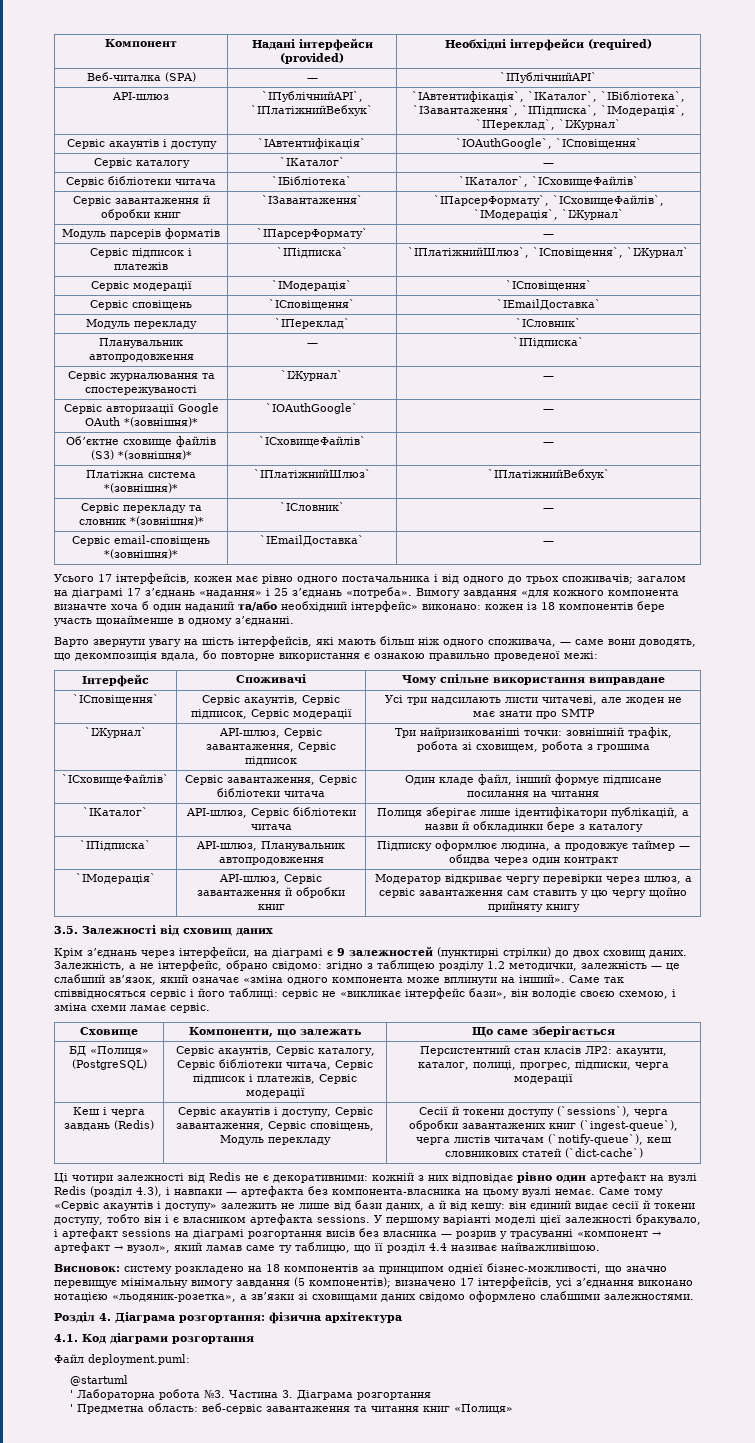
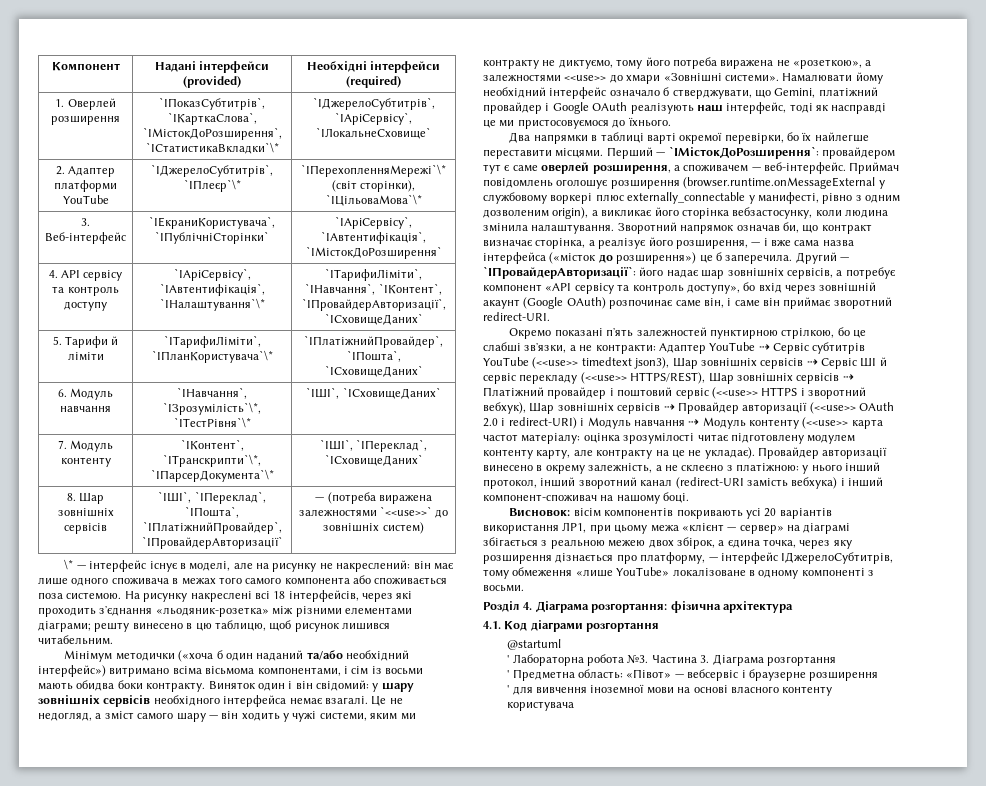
[86,72,196,82] [306,78,318,81] [500,72,597,83] [112,92,169,100] [261,91,363,102] [250,105,373,116] [412,91,685,102] [412,105,685,116] [476,119,621,130] [66,139,217,149] [258,138,366,149] [455,138,642,149] [93,158,190,168] [279,157,345,166] [543,163,554,166] [66,176,216,187] [272,176,352,185] [458,176,639,187] [72,195,210,206] [101,209,181,220] [261,195,363,204] [433,195,664,206] [473,209,624,220] [61,228,220,239] [256,228,368,239] [543,234,554,237] [90,248,192,258] [114,262,168,270] [276,247,348,258] [408,247,689,258] [90,281,192,291] [272,280,352,291] [505,280,592,291] [90,300,192,310] [269,299,355,310] [496,299,601,310] [86,319,197,329] [274,318,350,329] [516,318,581,327] [99,338,183,348] [88,354,194,362] [306,343,318,346] [513,337,584,348] [67,371,215,381] [85,385,197,395] [281,370,343,381] [543,376,554,379] [63,403,219,414] [84,417,198,427] [266,403,358,414] [543,409,554,412] [66,436,216,447] [90,450,192,460] [258,436,366,447] [543,442,554,445] [86,470,196,478] [104,483,178,493] [253,469,371,478] [487,469,610,480] [80,503,202,513] [78,516,204,526] [279,502,345,511] [543,508,554,511] [72,535,210,546] [104,549,178,559] [260,535,364,546] [543,541,554,544] [54,573,686,584] [54,587,679,598] [54,604,138,610] Веб-читалка (SPA) | — | `IПублічнийAPI` // API-шлюз | `IПублічнийAPI`, `IПлатіжнийВебхук` | `IАвтентифікація`, `IКаталог`, `IБібліотека`, `IЗавантаження`, `IПідписка`, `IМодерація`, `IПереклад`, `IЖурнал` // Сервіс акаунтів і доступу | `IАвтентифікація` | `IOAuthGoogle`, `IСповіщення` // Сервіс каталогу | `IКаталог` | — // Сервіс бібліотеки читача | `IБібліотека` | `IКаталог`, `IСховищеФайлів` // Сервіс завантаження й обробки книг | `IЗавантаження` | `IПарсерФормату`, `IСховищеФайлів`, `IМодерація`, `IЖурнал` // Модуль парсерів форматів | `IПарсерФормату` | — // Сервіс підписок і платежів | `IПідписка` | `IПлатіжнийШлюз`, `IСповіщення`, `IЖурнал` // Сервіс модерації | `IМодерація` | `IСповіщення` // Сервіс сповіщень | `IСповіщення` | `IEmailДоставка` // Модуль перекладу | `IПереклад` | `IСловник` // Планувальник автопродовження | — | `IПідписка` // Сервіс журналювання та спостережуваності | `IЖурнал` | — // Сервіс авторизації Google OAuth *(зовнішня)* | `IOAuthGoogle` | — // Обʼєктне сховище файлів (S3) *(зовнішня)* | `IСховищеФайлів` | — // Платіжна система *(зовнішня)* | `IПлатіжнийШлюз` | `IПлатіжнийВебхук` // Сервіс перекладу та словник *(зовнішня)* | `IСловник` | — // Сервіс email-сповіщень *(зовнішня)* | `IEmailДоставка` | — // Усього 17 інтерфейсів, кожен має рівно одного постачальника і від одного до трьох споживачів; загалом на діаграмі 17 зʼєднань «надання» і 25 зʼєднань «потреба». Вимогу завдання «для кожного компонента визначте хоча -> [55,98,116,110] [51,116,120,125] [159,97,265,110] [167,112,257,125] [142,127,282,140] [145,142,279,154] [312,97,435,110] [335,112,412,125] [316,127,431,139] [55,166,116,177] [54,180,117,192] [62,195,109,204] [151,164,273,177] [183,179,241,192] [301,164,446,177] [331,180,416,192] [325,194,422,206] [81,218,90,226] [45,232,126,244] [149,216,275,229] [155,231,269,244] [335,216,412,229] [321,231,426,244] [305,246,442,259] [48,270,123,281] [52,286,119,296] [64,301,107,311] [173,268,251,281] [159,283,265,296] [159,298,265,311] [325,268,422,281] [305,283,442,295] [301,298,446,311] [324,313,423,325] [52,336,119,348] [67,352,104,361] [163,335,261,348] [151,350,273,363] [304,335,443,348] [346,350,401,362] [324,365,423,377] [57,388,114,400] [60,406,111,413] [177,387,247,399] [163,402,261,415] [173,417,251,428] [306,387,441,399] [57,440,114,452] [60,457,111,467] [180,439,244,451] [163,454,261,467] [150,469,274,482] [319,439,428,452] [324,454,423,466] [66,493,105,504] [57,508,114,517] [64,523,107,534] [158,491,266,504] [185,506,239,518] [142,521,282,534] [141,536,283,549] [315,492,432,504] [298,506,449,518] [323,522,424,534] [64,559,453,572] [38,575,448,586] [38,590,413,602] [38,606,412,617] [38,620,390,632] [38,635,113,645] [64,650,214,662] 1. Оверлей розширення | `IПоказСубтитрів`, `IКарткаСлова`, `IМістокДоРозширення`, `IСтатистикаВкладки`\* | `IДжерелоСубтитрів`, `IApiСервісу`, `IЛокальнеСховище` // 2. Адаптер платформи YouTube | `IДжерелоСубтитрів`, `IПлеєр`\* | `IПерехопленняМережі`\* (світ сторінки), `IЦільоваМова`\* // 3. Веб-інтерфейс | `IЕкраниКористувача`, `IПублічніСторінки` | `IApiСервісу`, `IАвтентифікація`, `IМістокДоРозширення` // 4. API сервісу та контроль доступу | `IApiСервісу`, `IАвтентифікація`, `IНалаштування`\* | `IТарифиЛіміти`, `IНавчання`, `IКонтент`, `IПровайдерАвторизації`, `IСховищеДаних` // 5. Тарифи й ліміти | `IТарифиЛіміти`, `IПланКористувача`\* | `IПлатіжнийПровайдер`, `IПошта`, `IСховищеДаних` // 6. Модуль навчання | `IНавчання`, `IЗрозумілість`\*, `IТестРівня`\* | `IШІ`, `IСховищеДаних` // 7. Модуль контенту | `IКонтент`, `IТранскрипти`\*, `IПарсерДокумента`\* | `IШІ`, `IПереклад`, `IСховищеДаних` // 8. Шар зовнішніх сервісів | `IШІ`, `IПереклад`, `IПошта`, `IПлатіжнийПровайдер`, `IПровайдерАвторизації` | — (потреба виражена залежностями `<<use>>` до зовнішніх систем) // \* — інтерфейс існує в моделі, але на рисунку не накреслений: він має лише одного споживача в межах того самого компонента або споживається поза системою. На рисунку накреслені всі 18 інтерфейсів, через які проходить зʼєднання «льодяник-розетка» між різними елементами діаграми; решту винесено в цю таблицю, щоб рисунок лишився читабельним. // Мінімум методички («хоча
[351,601,665,612] [54,615,294,626] [54,636,696,647] [54,650,598,661] [82,674,149,687] [235,674,306,683] [401,674,665,685] [72,694,159,705] [201,695,340,705] [190,709,352,719] [384,695,682,705] [472,709,595,719] [84,727,147,738] [218,728,322,738] [205,742,336,752] [244,756,297,766] [394,727,672,738] [416,741,650,752] [62,774,169,785] [185,775,357,785] [216,788,325,797] [404,774,662,785] [467,791,599,797] [83,807,148,816] [185,807,356,818] [250,824,292,830] [377,807,689,818] [424,821,643,832] [80,840,151,851] [195,841,345,851] [218,857,324,865] [376,840,690,851] [448,854,618,865] [75,873,156,884] [218,874,322,884] [196,887,345,898] [257,904,285,910] [374,874,692,884] [379,887,687,898] [487,901,580,912] [54,925,273,936] [54,946,687,958] [54,960,680,971] [54,974,624,985] [54,988,676,999] [54,1003,210,1013] [80,1027,138,1037] [189,1027,362,1037] [472,1026,615,1037] [69,1046,149,1056] [71,1059,147,1070] [175,1046,375,1056] [177,1059,373,1070] [192,1074,357,1084] [245,1088,305,1098] [420,1045,667,1056] [418,1060,669,1070] [514,1074,573,1084] [73,1107,145,1117] [64,1120,154,1131] [177,1107,373,1117] [176,1121,374,1131] [219,1135,331,1145] [419,1106,668,1117] [409,1120,678,1131] [416,1134,671,1145] [444,1148,643,1158] [54,1172,697,1183] [54,1186,663,1197] [54,1200,695,1211] [54,1214,701,1225] [54,1228,661,1239] [54,1242,600,1253] [54,1263,667,1274] [54,1277,693,1288] [54,1291,694,1302] інтерфейс» виконано: кожен із 18 компонентів бере участь щонайменше в одному зʼєднанні. // Варто звернути увагу на шість інтерфейсів, які мають більш ніж одного споживача, — саме вони доводять, що декомпозиція вдала, бо повторне використання є ознакою правильно проведеної межі: // Інтерфейс | Споживачі | Чому спільне використання виправдане // `IСповіщення` | Сервіс акаунтів, Сервіс підписок, Сервіс модерації | Усі три надсилають листи читачеві, але жоден не має знати про SMTP // `IЖурнал` | API-шлюз, Сервіс завантаження, Сервіс підписок | Три найризикованіші точки: зовнішній трафік, робота зі сховищем, робота з грошима // `IСховищеФайлів` | Сервіс завантаження, Сервіс бібліотеки читача | Один кладе файл, інший формує підписане посилання на читання // `IКаталог` | API-шлюз, Сервіс бібліотеки читача | Полиця зберігає лише ідентифікатори публікацій, а назви й обкладинки бере з каталогу // `IПідписка` | API-шлюз, Планувальник автопродовження | Підписку оформлює людина, а продовжує таймер — обидва через один контракт // `IМодерація` | API-шлюз, Сервіс завантаження й обробки книг | Модератор відкриває чергу перевірки через шлюз, а сервіс завантаження сам ставить у цю чергу щойно прийняту книгу // 3.5. Залежності від сховищ даних // Крім зʼєднань через інтерфейси, на діаграмі є 9 залежностей (пунктирні стрілки) до двох сховищ даних. Залежність, а не інтерфейс, обрано свідомо: згідно з таблицею розділу 1.2 методички, залежність — це слабший звʼязок, який означає «зміна одного компонента може вплинути на інший». Саме так співвідносяться сервіс і його таблиці: сервіс не «викликає інтерфейс бази», він володіє своєю схемою, і зміна схеми ламає сервіс. // Сховище | Компоненти, що залежать | Що саме зберігається // БД «Полиця» (PostgreSQL) | Сервіс акаунтів, Сервіс каталогу, Сервіс бібліотеки читача, Сервіс підписок і платежів, Сервіс модерації | Персистентний стан класів ЛР2: акаунти, каталог, полиці, прогрес, підписки, черга модерації // Кеш і черга завдань (Redis) | Сервіс акаунтів і доступу, Сервіс завантаження, Сервіс сповіщень, Модуль перекладу | Сесії й токени доступу (`sessions`), черга обробки завантажених книг (`ingest-queue`), черга листів читачам (`notify-queue`), кеш словникових статей (`dict-cache`) // Ці чотири залежності від Redis не є декоративними: кожній з них відповідає рівно один артефакт на вузлі Redis (розділ 4.3), і навпаки — артефакта без компонента-власника на цьому вузлі немає. Саме тому «Сервіс акаунтів і доступу» залежить не лише від бази даних, а й від кешу: він єдиний видає сесії й токени доступу, тобто він і є власником артефакта sessions. У першому варіанті моделі цієї залежності бракувало, і артефакт sessions на діаграмі розгортання висів без власника — розрив у трасуванні «компонент → артефакт → вузол», який ламав саме ту таблицю, що її розділ 4.4 називає найважливішою. // Висновок: систему розкладено на 18 компонентів за принципом однієї бізнес-можливості, що значно перевищує мінімальну вимогу завдання (5 компонентів); визначено 17 інтерфейсів, усі зʼєднання виконано нотацією «льодяник-розетка», а звʼязки зі сховищами даних свідомо оформлено слабшими залежностями. -> [38,665,423,677] [38,680,414,692] [38,695,403,707] [38,711,416,722] [483,57,872,69] [483,72,883,84] [483,87,878,99] [483,102,887,114] [483,117,671,129] [509,132,869,144] [483,146,895,159] [483,162,900,174] [483,177,885,189] [483,192,900,204] [483,207,888,219] [483,222,872,234] [483,237,854,249] [483,252,849,264] [483,266,895,279] [483,282,877,294] [483,297,892,309] [483,312,550,321] [509,327,867,339] [483,342,866,354] [483,357,887,369] [483,372,854,384] [483,387,866,399] [483,402,894,414] [483,417,883,429] [483,433,856,444] [483,447,888,459] [483,462,881,474] [483,477,883,489] [483,492,690,504] [509,508,832,519] [483,522,851,534] [483,537,852,549] [483,552,894,564] [483,567,874,579] [483,585,524,592] інтерфейс») витримано всіма вісьмома компонентами, і сім із восьми мають обидва боки контракту. Виняток один і він свідомий: у шару зовнішніх сервісів необхідного інтерфейса немає взагалі. Це не недогляд, а зміст самого шару — він ходить у чужі системи, яким ми контракту не диктуємо, тому його потреба виражена не «розеткою», а залежностями <<use>> до хмари «Зовнішні системи». Намалювати йому необхідний інтерфейс означало б стверджувати, що Gemini, платіжний провайдер і Google OAuth реалізують наш інтерфейс, тоді як насправді це ми пристосовуємося до їхнього. // Два напрямки в таблиці варті окремої перевірки, бо їх найлегше переставити місцями. Перший — `IМістокДоРозширення`: провайдером тут є саме оверлей розширення, а споживачем — веб-інтерфейс. Приймач повідомлень оголошує розширення (browser.runtime.onMessageExternal у службовому воркері плюс externally_connectable у манифесті, рівно з одним дозволеним origin), а викликає його сторінка вебзастосунку, коли людина змінила налаштування. Зворотний напрямок означав би, що контракт визначає сторінка, а реалізує його розширення, — і вже сама назва інтерфейса («місток до розширення») це б заперечила. Другий — `IПровайдерАвторизації`: його надає шар зовнішніх сервісів, а потребує компонент «API сервісу та контроль доступу», бо вхід через зовнішній акаунт (Google OAuth) розпочинає саме він, і саме він приймає зворотний redirect-URI. // Окремо показані пʼять залежностей пунктирною стрілкою, бо це слабші звʼязки, а не контракти: Адаптер YouTube ⇢ Сервіс субтитрів YouTube (<<use>> timedtext json3), Шар зовнішніх сервісів ⇢ Сервіс ШІ й сервіс перекладу (<<use>> HTTPS/REST), Шар зовнішніх сервісів ⇢ Платіжний провайдер і поштовий сервіс (<<use>> HTTPS і зворотний вебхук), Шар зовнішніх сервісів ⇢ Провайдер авторизації (<<use>> OAuth 2.0 і redirect-URI) і Модуль навчання ⇢ Модуль контенту (<<use>> карта частот матеріалу: оцінка зрозумілості читає підготовлену модулем контенту карту, але контракту на це не укладає). Провайдер авторизації винесено в окрему залежність, а не склеєно з платіжною: у нього інший протокол, інший зворотний канал (redirect-URI замість вебхука) і інший компонент-споживач на нашому боці. // Висновок: вісім компонентів покривають усі 20 варіантів використання ЛР1, при цьому межа «клієнт — сервер» на діаграмі збігається з реальною межею двох збірок, а єдина точка, через яку розширення дізнається про платформу, — інтерфейс IДжерелоСубтитрів, тому обмеження «лише YouTube» локалізоване в одному компоненті з восьми.
[54,1354,190,1365] // Файл deployment.puml: -> (660, 627) none
[202,1403,514,1414] веб-сервіс завантаження та читання книг «Полиця» -> [626,669,879,681] [507,684,833,696] [507,701,575,711] «Півот» — вебсервіс і браузерне розширення // ' для вивчення іноземної мови на основі власного контенту користувача

